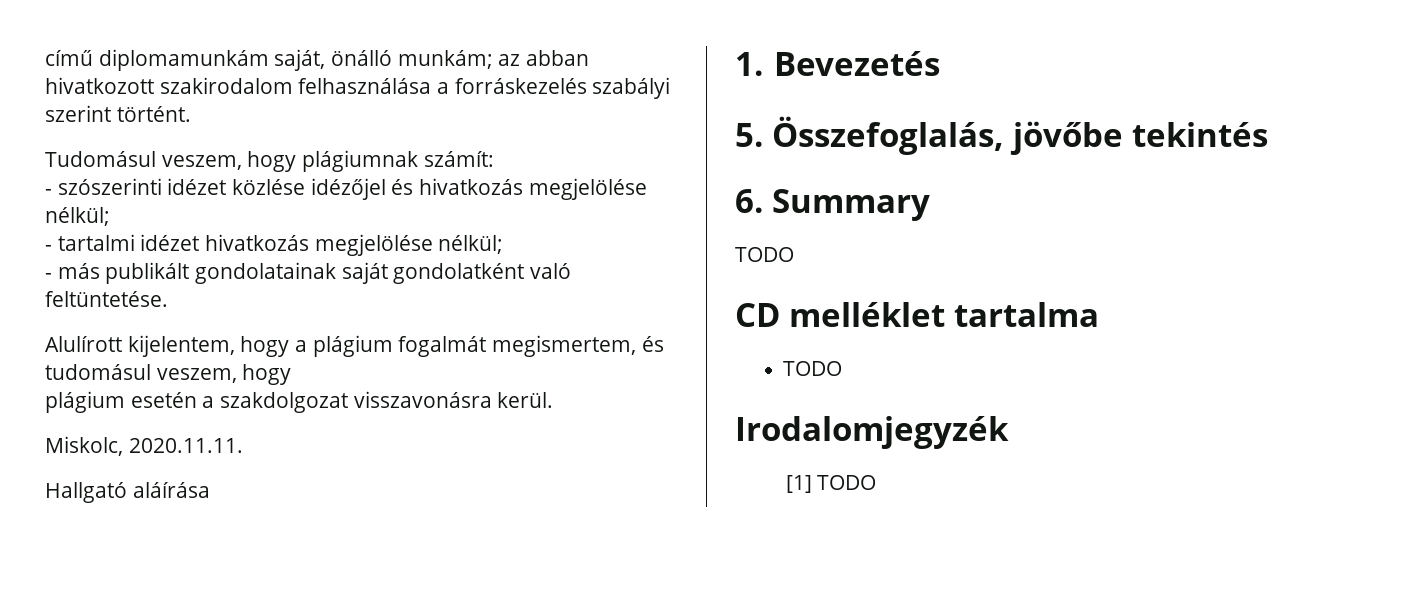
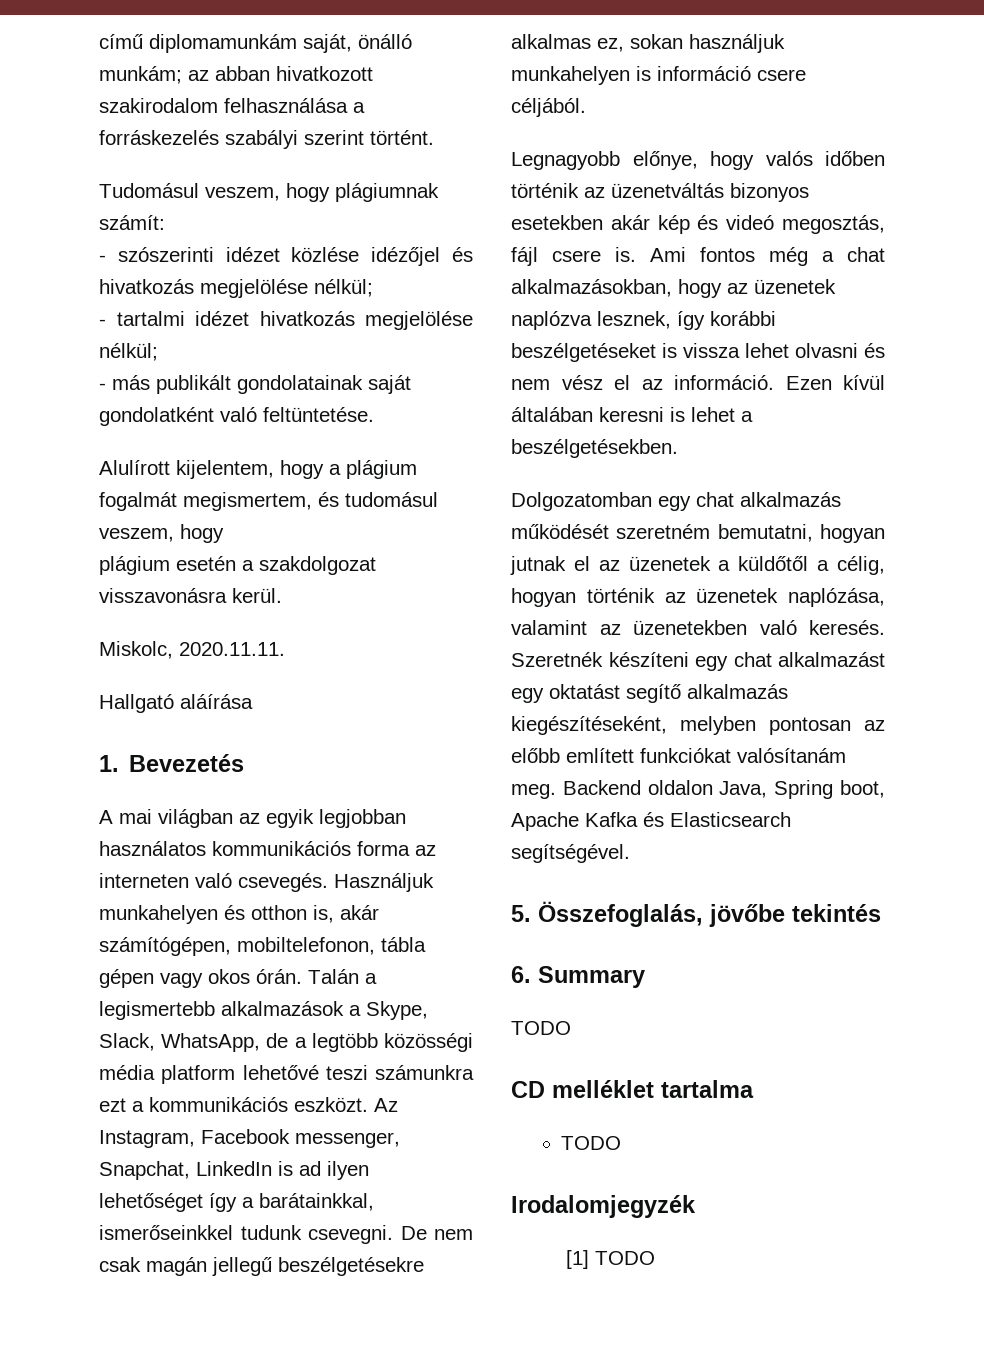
(941, 63) none -> [99,809,406,828] [99,841,436,856] [99,873,434,892] [99,905,379,924] [99,937,426,956] [99,969,377,988] [99,1001,428,1020] [99,1033,473,1052] [99,1065,474,1084] [99,1097,398,1112] [99,1129,400,1148] [99,1161,369,1180] [99,1193,374,1212] [99,1225,473,1244] [99,1257,424,1276] [511,34,785,53] [511,66,806,85] [511,98,586,117] [511,151,885,170] [511,183,809,202] [511,215,885,234] [511,247,885,266] [511,279,836,298] [511,311,776,330] [511,343,885,362] [511,375,885,390] [511,407,753,422] [511,439,678,458] [511,492,841,511] [511,524,885,543] [510,556,885,575] [511,588,885,607] [511,620,885,635] [511,652,885,671] [511,684,788,703] [511,716,885,735] [511,748,846,763] [511,780,885,799] [511,812,791,831] [511,844,630,863] // A mai világban az egyik legjobban használatos kommunikációs forma az interneten való csevegés. Használjuk munkahelyen és otthon is, akár számítógépen, mobiltelefonon, tábla gépen vagy okos órán. Talán a legismertebb alkalmazások a Skype, Slack, WhatsApp, de a legtöbb közösségi média platform lehetővé teszi számunkra ezt a kommunikációs eszközt. Az Instagram, Facebook messenger, Snapchat, LinkedIn is ad ilyen lehetőséget így a barátainkkal, ismerőseinkkel tudunk csevegni. De nem csak magán jellegű beszélgetésekre alkalmas ez, sokan használjuk munkahelyen is információ csere céljából. // Legnagyobb előnye, hogy valós időben történik az üzenetváltás bizonyos esetekben akár kép és videó megosztás, fájl csere is. Ami fontos még a chat alkalmazásokban, hogy az üzenetek naplózva lesznek, így korábbi beszélgetéseket is vissza lehet olvasni és nem vész el az információ. Ezen kívül általában keresni is lehet a beszélgetésekben. // Dolgozatomban egy chat alkalmazás működését szeretném bemutatni, hogyan jutnak el az üzenetek a küldőtől a célig, hogyan történik az üzenetek naplózása, valamint az üzenetekben való keresés. Szeretnék készíteni egy chat alkalmazást egy oktatást segítő alkalmazás kiegészítéseként, melyben pontosan az előbb említett funkciókat valósítanám meg. Backend oldalon Java, Spring boot, Apache Kafka és Elasticsearch segítségével.

